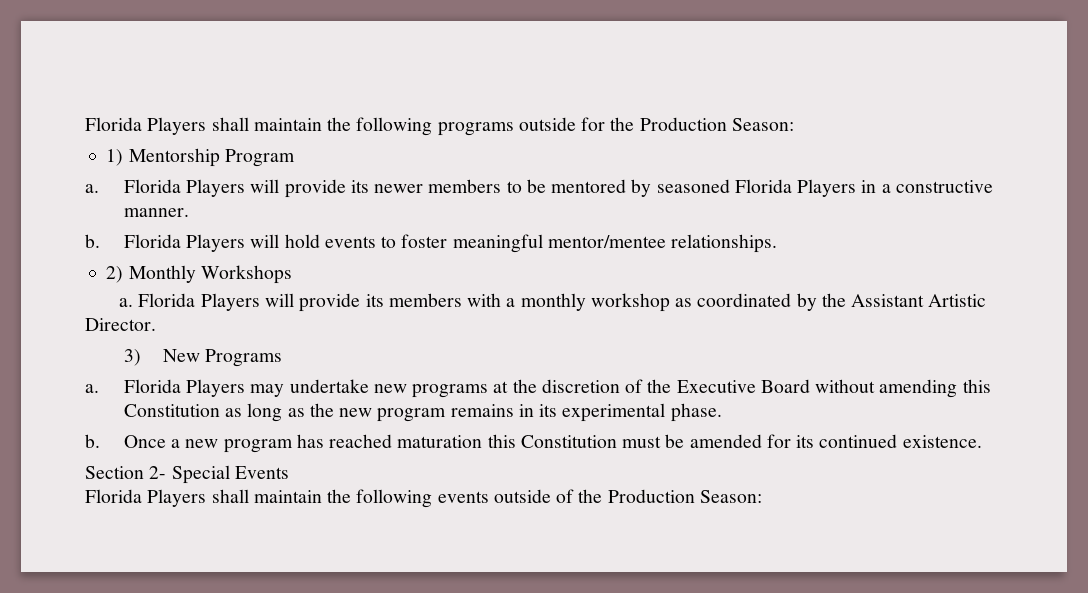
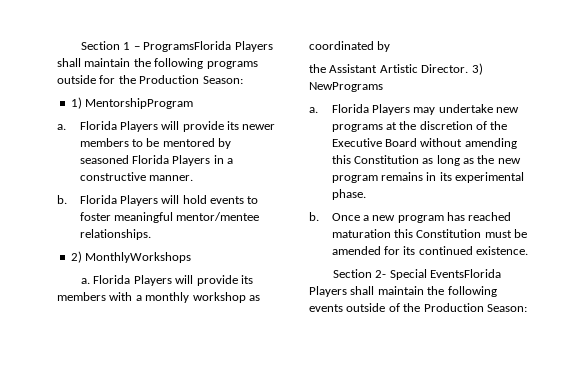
[85,117,142,131] Florida -> [81,41,232,52] Section 1 – ProgramsFlorida
[128,148,295,167] Mentorship Program -> [85,98,194,109] MentorshipProgram
[128,265,292,284] Monthly Workshops -> [85,252,192,263] MonthlyWorkshops
(817, 302) none -> (391, 46) //
[123,349,282,367] // 3) New Programs -> [471,63,483,75] [309,82,383,92] 3) NewPrograms
[234,466,289,479] [85,489,142,503] Events // Florida -> [430,269,502,278] EventsFlorida

